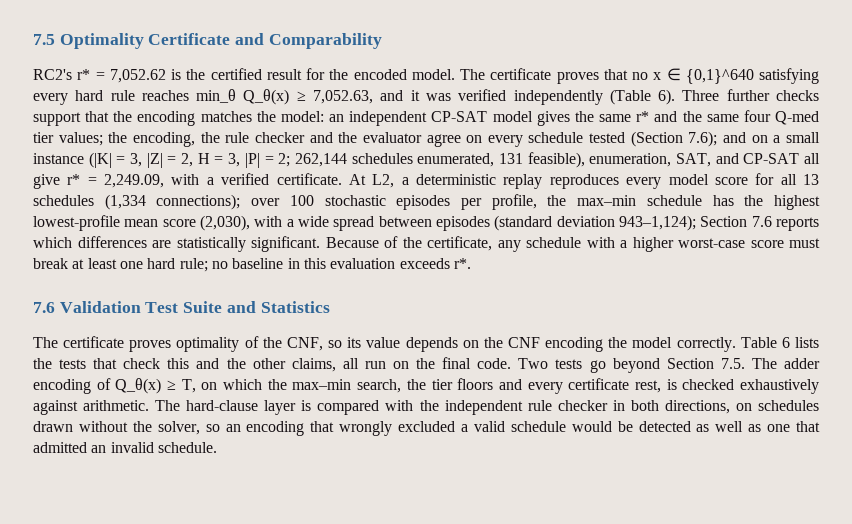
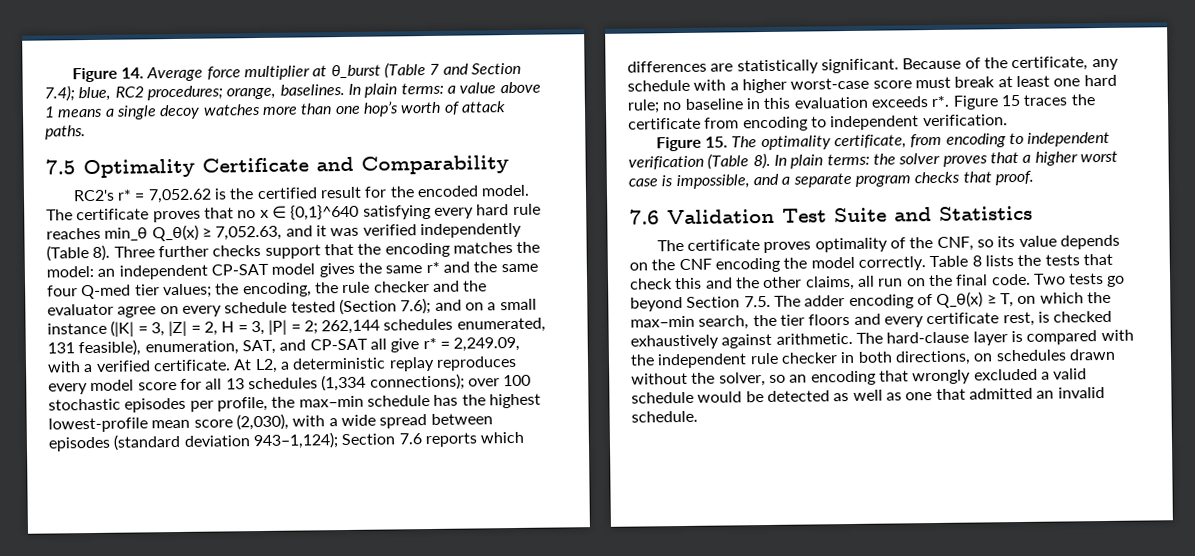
(33, 39) none -> [71,62,521,83] [44,81,541,102] [44,101,506,120] [45,125,86,140] Figure 14. Average force multiplier at θ_burst (Table 7 and Section 7.4); blue, RC2 procedures; orange, baselines. In plain terms: a value above 1 means a single decoy watches more than one hop’s worth of attack paths. //
[658,89,676,105] 6). -> [92,244,111,261] 8).
(471, 263) none -> [952,94,1095,110] [628,114,1008,132] [655,131,1111,152] [628,150,1118,170] [628,170,1034,190] Figure 15 traces the certificate from encoding to independent verification. // Figure 15. The optimality certificate, from encoding to independent verification (Table 8). In plain terms: the solver proves that a higher worst case is impossible, and a separate program checks that proof.
[781,337,790,348] 6 -> [971,255,982,267] 8

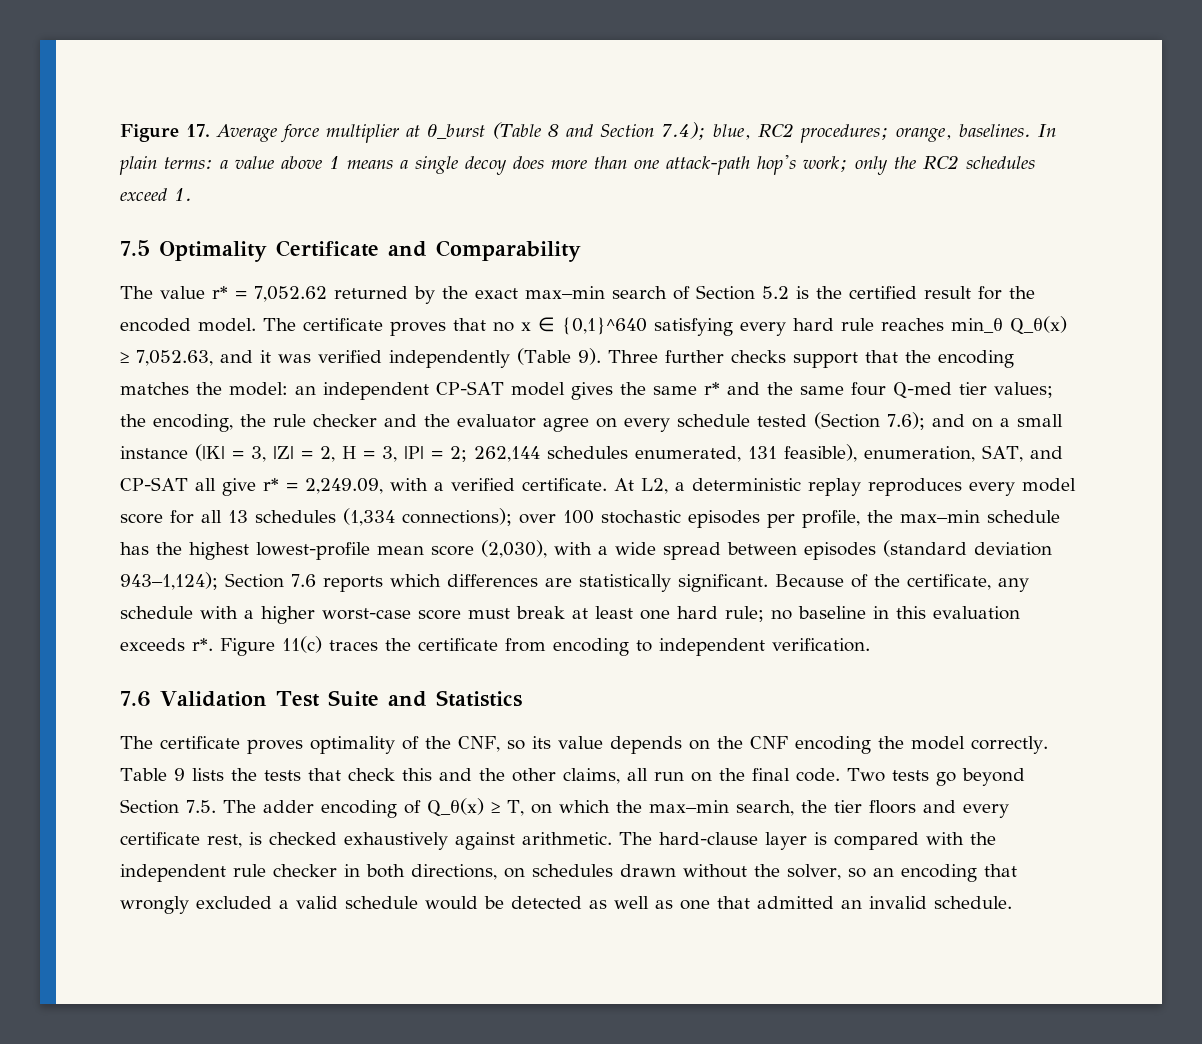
[71,67,145,83] Figure 14. -> [120,124,210,142] Figure 17.
[429,63,441,75] 7 -> [547,124,559,137] 8
[202,103,261,116] watches -> [513,156,544,169] does
[362,101,506,117] [45,125,86,140] hop’s worth of attack paths. -> [666,155,1035,175] [120,188,192,201] attack-path hop's work; only the RC2 schedules exceed 1.
[72,189,115,202] RC2's -> [120,286,205,299] The value
(212, 196) none -> [334,285,789,304] returned by the exact max–min search of Section 5.2
[92,244,111,261] 8). -> [577,348,601,365] 9).
[1000,94,1020,107] 15 -> [282,636,322,653] 11(c)
[655,131,1111,152] [628,150,1118,170] [628,170,1034,190] // Figure 15. The optimality certificate, from encoding to independent verification (Table 8). In plain terms: the solver proves that a higher worst case is impossible, and a separate program checks that proof. -> (870, 645) none
[971,255,982,267] 8 -> [173,768,185,781] 9

